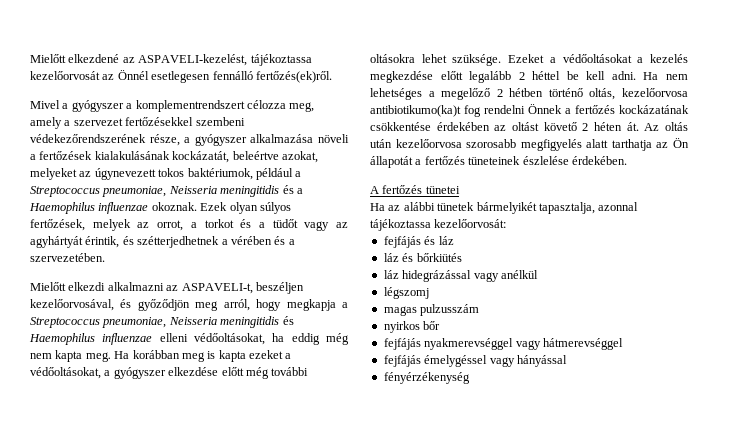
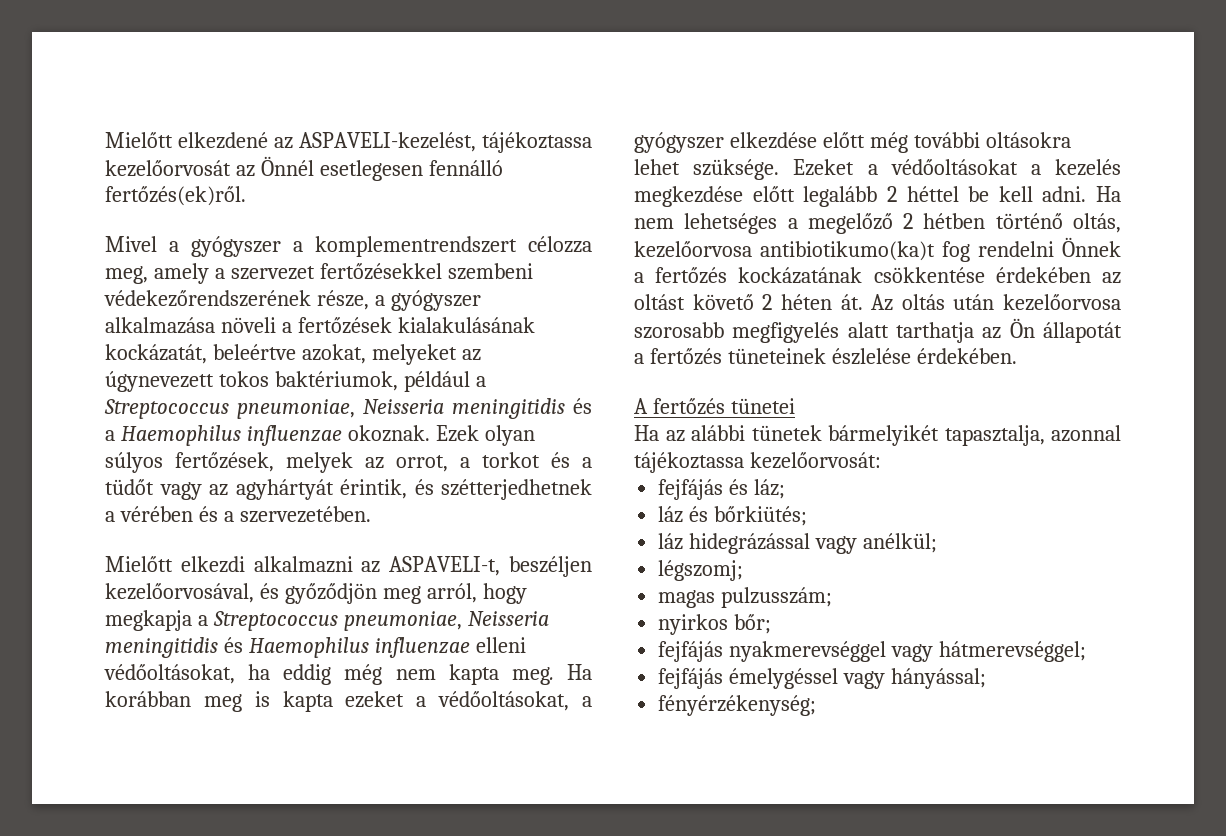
[438,236,454,245] láz -> [754,479,786,499] láz;
[416,253,462,262] bőrkiütés -> [714,506,808,526] bőrkiütés;
[500,270,538,279] [383,287,429,299] anélkül // légszomj -> [863,533,938,553] [658,560,744,581] anélkül; // légszomj;
[420,304,480,316] pulzusszám -> [721,587,833,608] pulzusszám;
[423,321,441,330] bőr -> [734,614,772,634] bőr;
[542,338,623,350] hátmerevséggel -> [939,641,1087,662] hátmerevséggel;
[516,355,567,367] [383,372,470,384] hányással // fényérzékenység -> [891,668,987,689] [658,695,817,716] hányással; // fényérzékenység;

